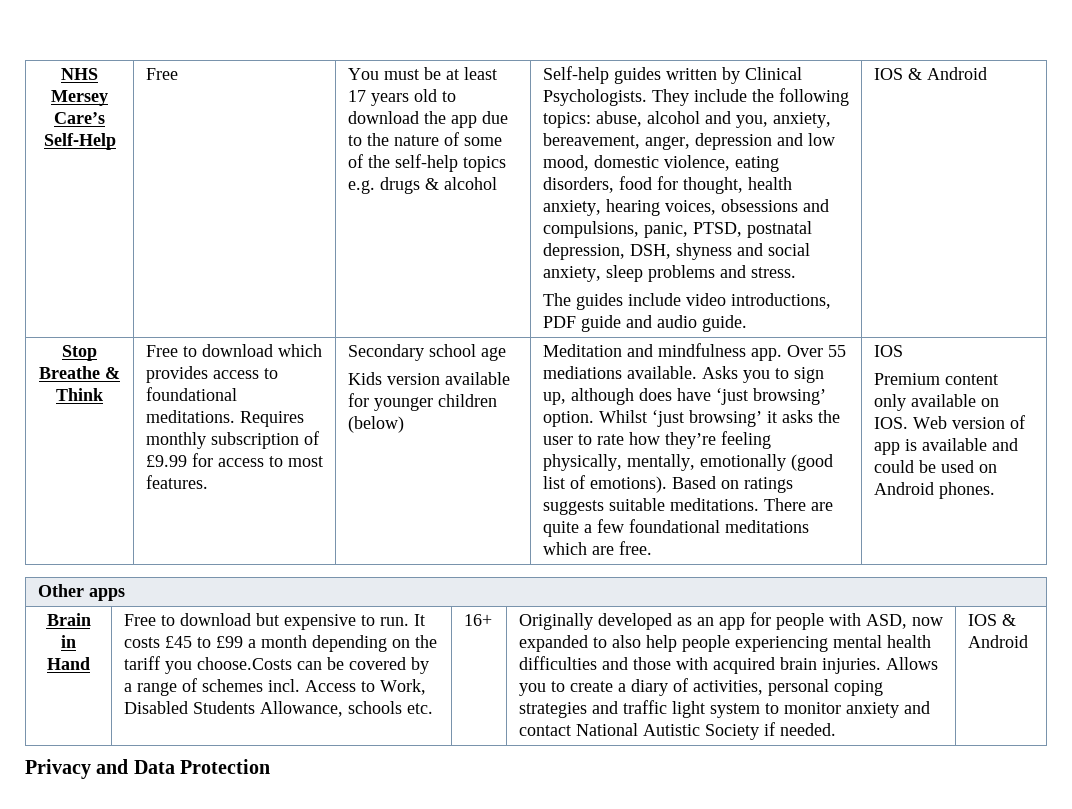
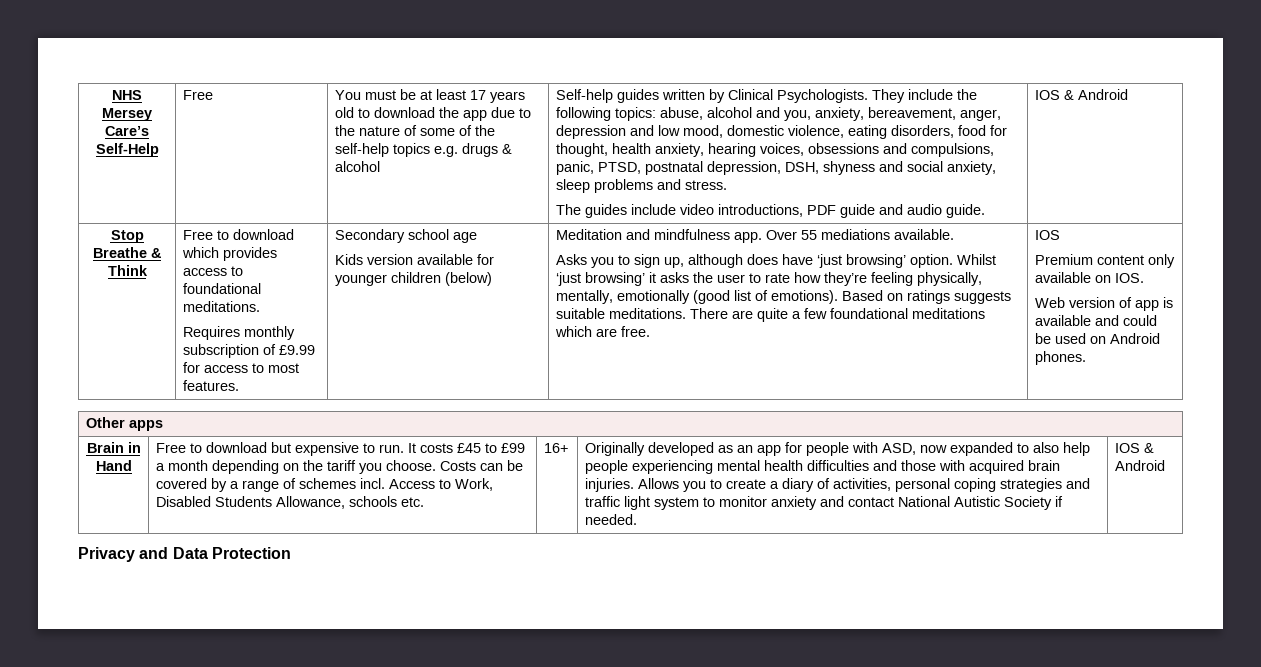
(235, 416) none -> (261, 306) //
(697, 372) none -> (955, 234) //
(908, 423) none -> (1145, 278) //
[196,657,292,670] choose.Costs -> [386,460,477,471] choose. Costs

